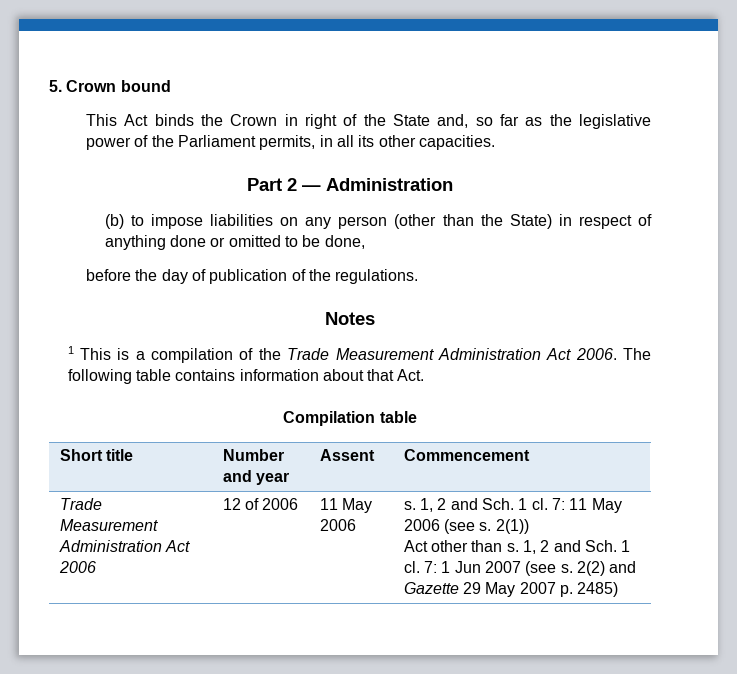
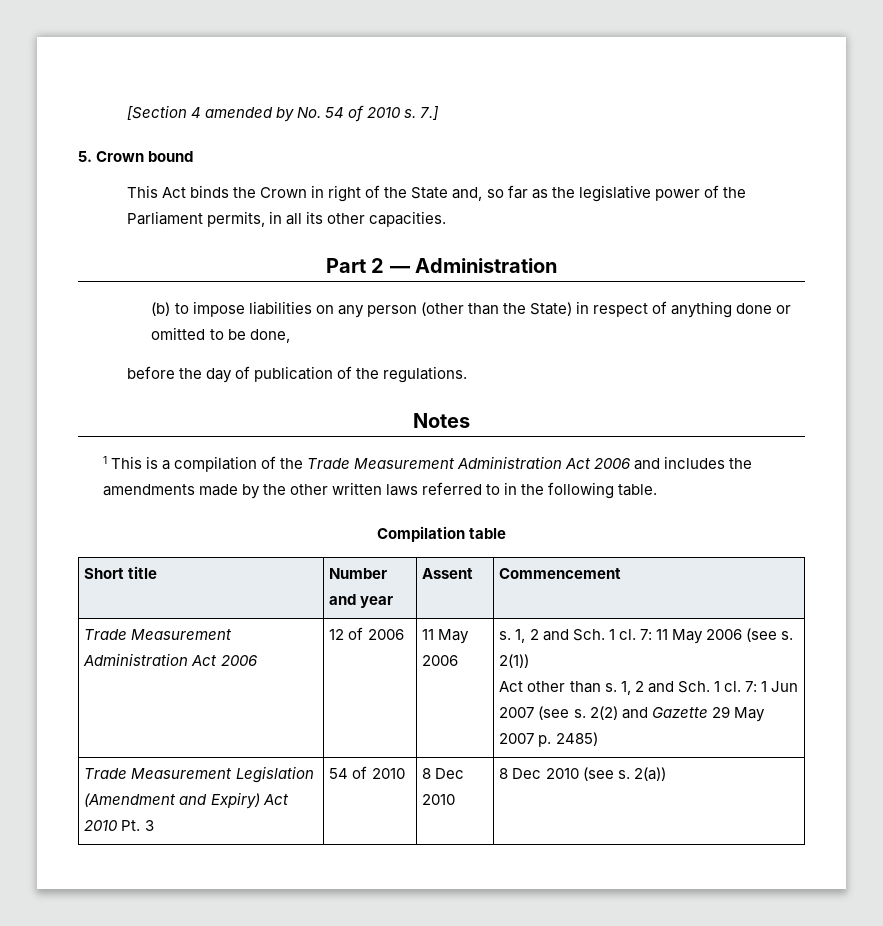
(49, 86) none -> [126,105,440,122] [Section 4 amended by No. 54 of 2010 s. 7.] //
[575,348,651,360] [67,369,425,384] 2006. The following table contains information about that Act. -> [594,456,753,470] [102,482,658,499] 2006 and includes the amendments made by the other written laws referred to in the following table.
(619, 589) none -> [84,766,314,783] [84,792,289,809] [84,820,154,831] [329,766,405,779] [422,768,465,779] [422,794,456,805] [499,767,666,781] // Trade Measurement Legislation (Amendment and Expiry) Act 2010 Pt. 3 | 54 of 2010 | 8 Dec 2010 | 8 Dec 2010 (see s. 2(a))

